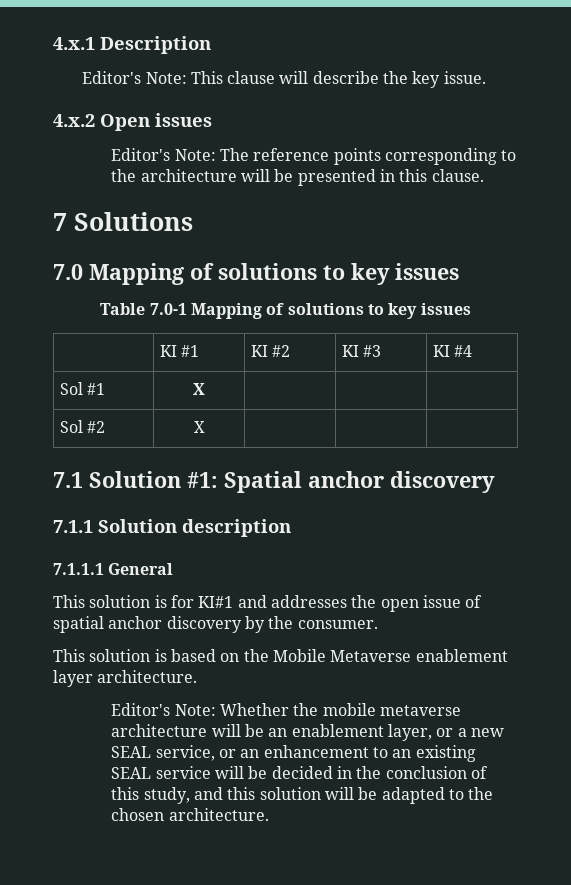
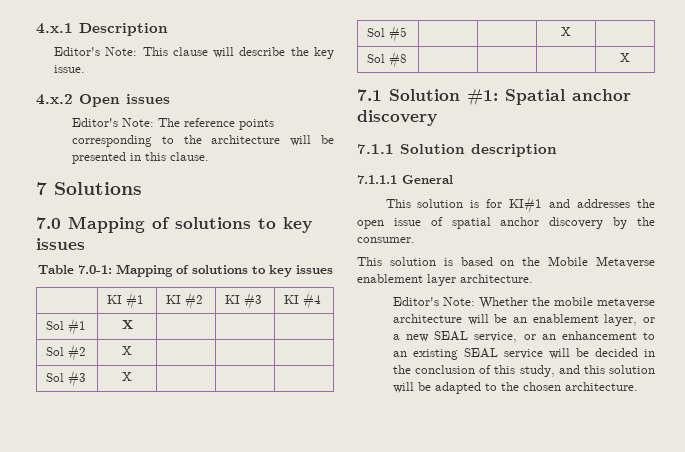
[149,303,187,315] 7.0-1 -> [77,265,112,274] 7.0-1:
(205, 427) none -> [45,370,86,387] [122,372,132,381] [366,25,407,42] [561,27,571,36] [366,51,407,68] [620,53,630,62] // Sol #3 | X | | | // Sol #5 | | | X | // Sol #8 | | | | X

